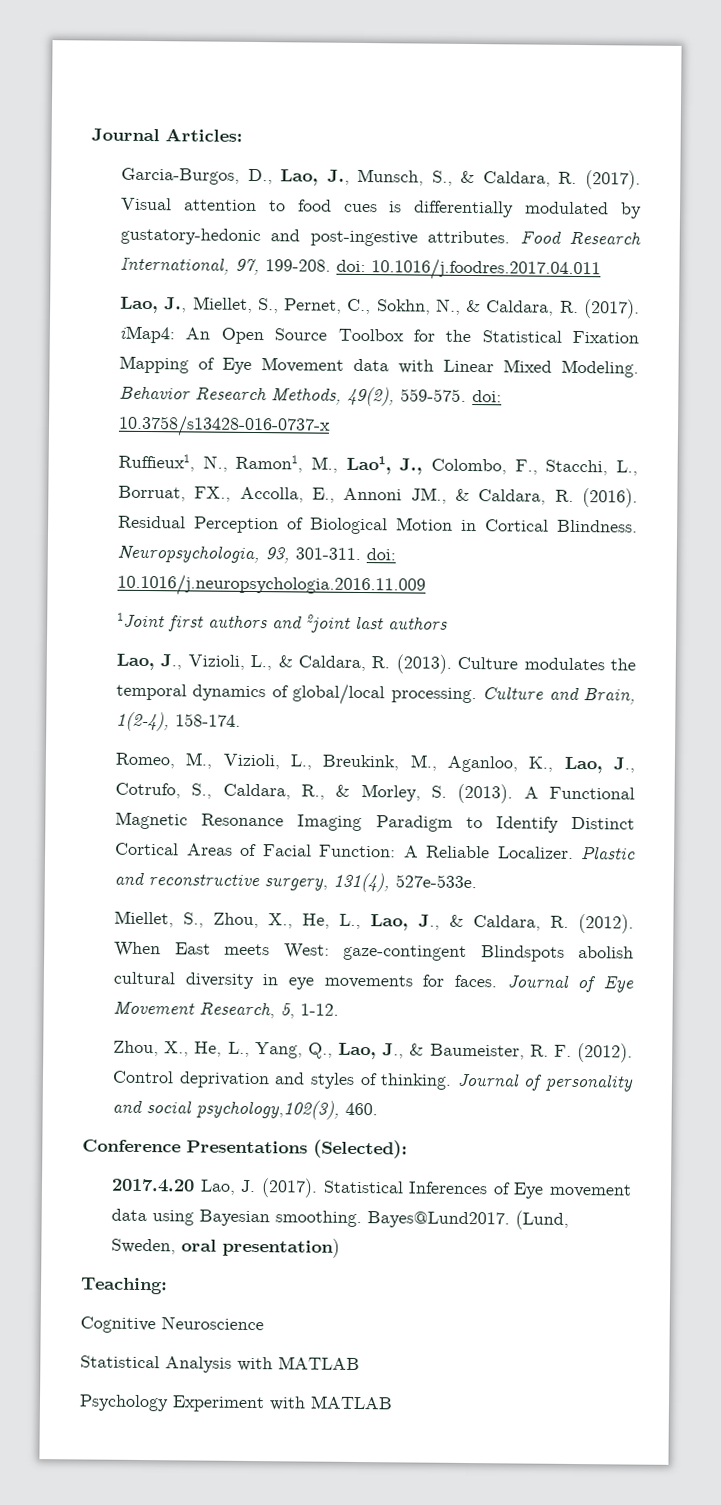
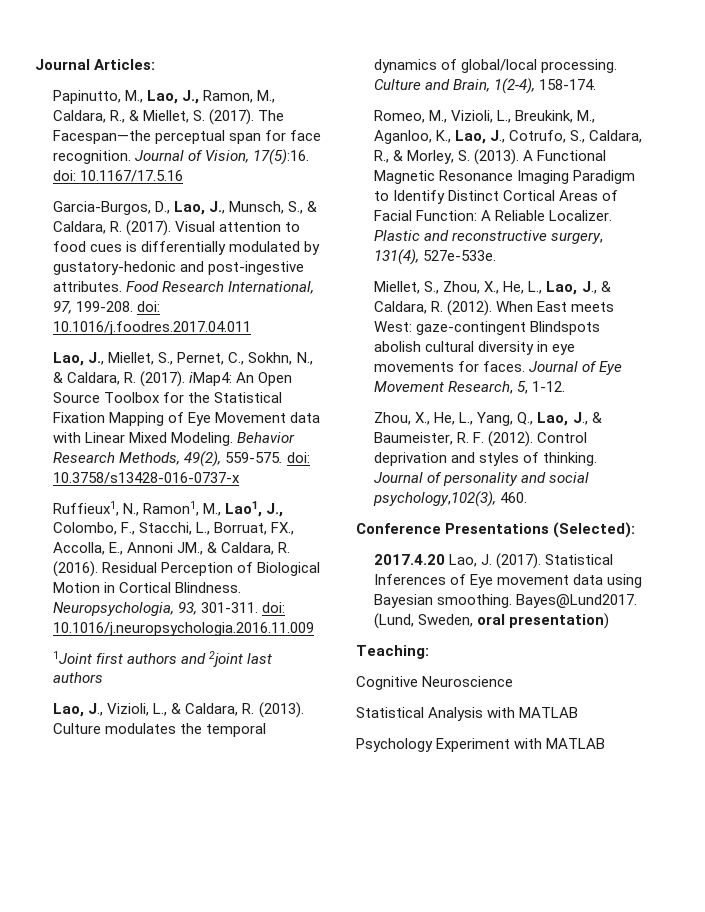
(243, 135) none -> [53,90,276,104] [53,109,285,125] [53,130,322,144] [53,149,310,165] [53,170,184,182] // Papinutto, M., Lao, J., Ramon, M., Caldara, R., & Miellet, S. (2017). The Facespan—the perceptual span for face recognition. Journal of Vision, 17(5):16. doi: 10.1167/17.5.16

